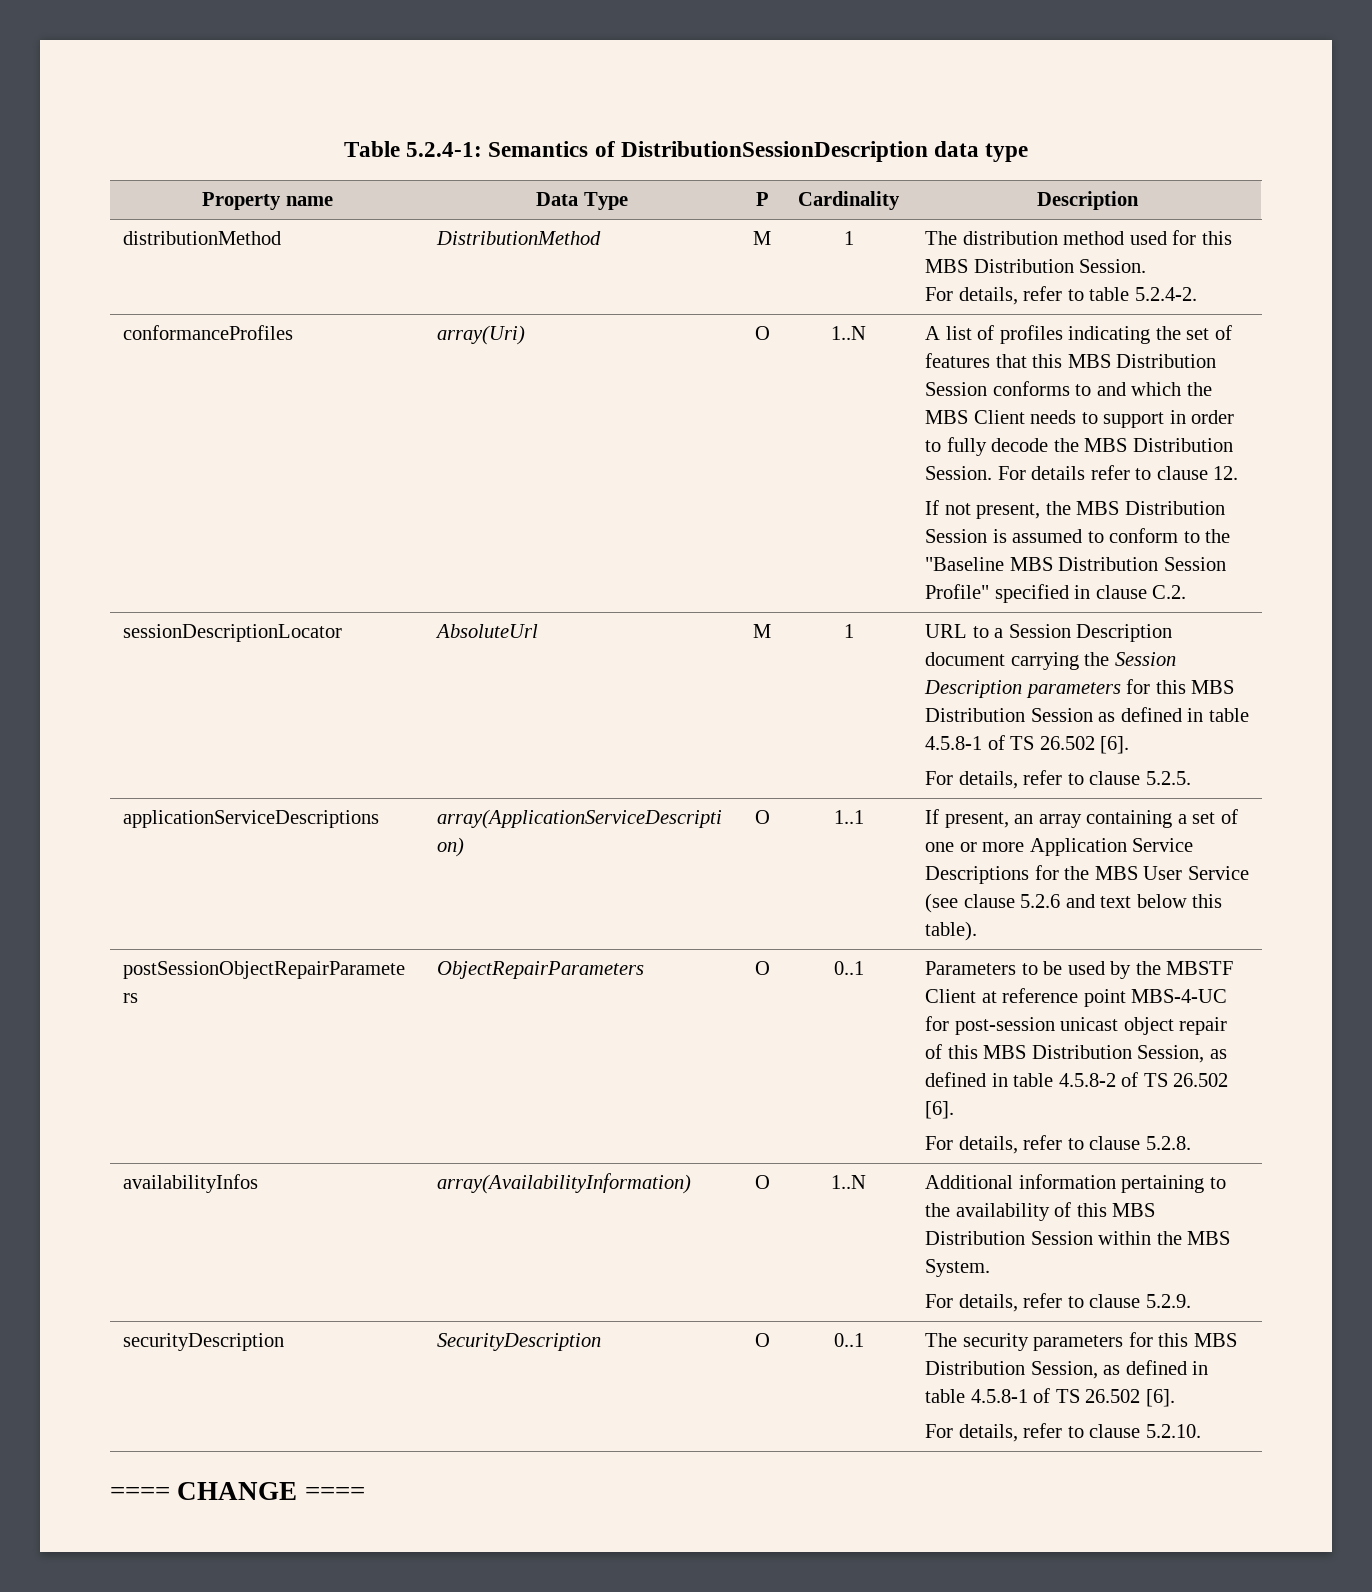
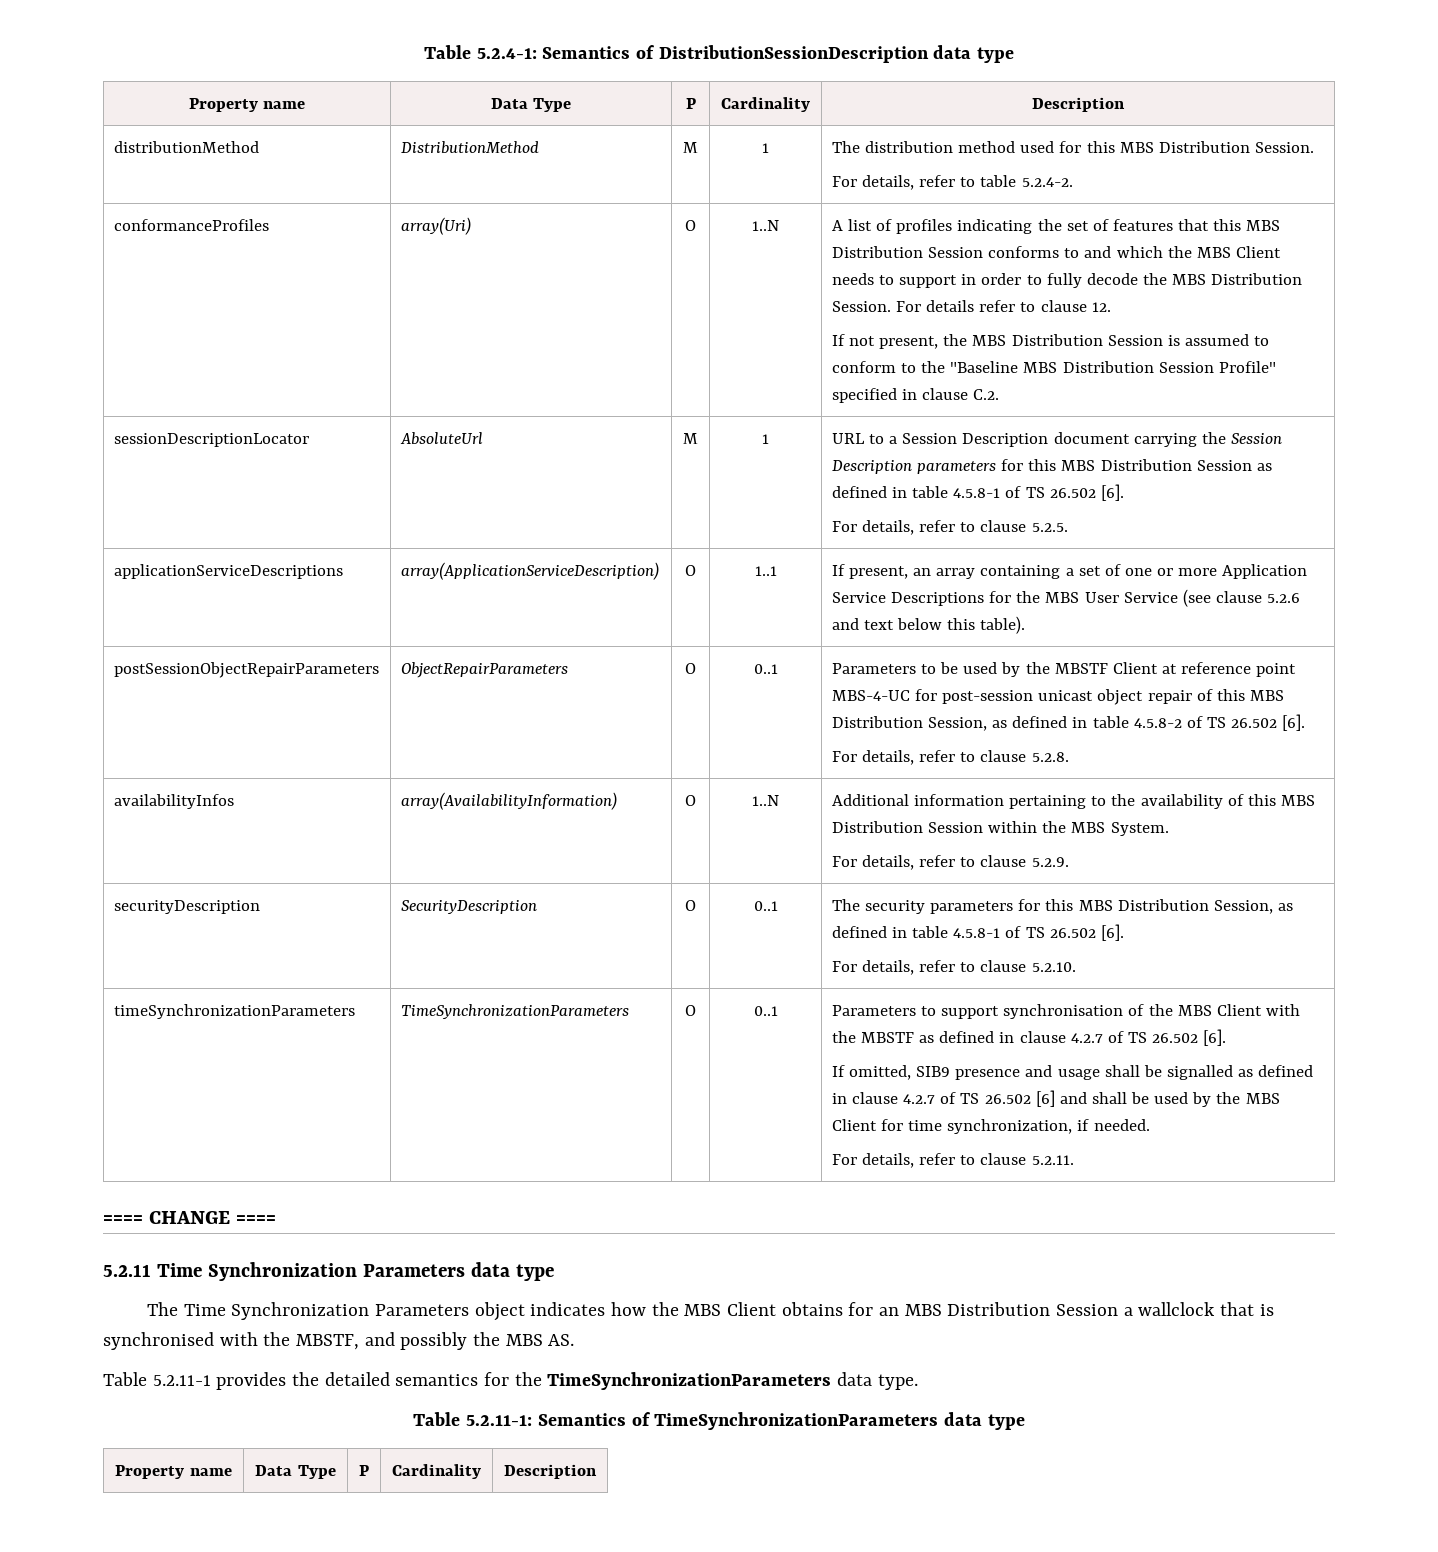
[110,1482,365,1500] // ==== CHANGE ==== -> [113,1004,355,1019] [400,1004,629,1019] [685,1005,696,1016] [753,1006,778,1016] [831,1004,1300,1019] [831,1029,1227,1046] [831,1065,1314,1080] [831,1090,1280,1107] [831,1119,1150,1134] [831,1153,1074,1168] [103,1211,277,1224] [103,1262,554,1281] [147,1302,1274,1321] [103,1332,575,1350] [103,1372,918,1390] [413,1412,1025,1430] [115,1465,232,1479] [255,1465,336,1479] [359,1465,369,1476] [392,1464,481,1479] [504,1464,597,1479] // timeSynchronizationParameters | TimeSynchronizationParameters | O | 0..1 | Parameters to support synchronisation of the MBS Client with the MBSTF as defined in clause 4.2.7 of TS 26.502 [6]. // If omitted, SIB9 presence and usage shall be signalled as defined in clause 4.2.7 of TS 26.502 [6] and shall be used by the MBS Client for time synchronization, if needed. // For details, refer to clause 5.2.11. // ==== CHANGE ==== // 5.2.11 Time Synchronization Parameters data type // The Time Synchronization Parameters object indicates how the MBS Client obtains for an MBS Distribution Session a wallclock that is synchronised with the MBSTF, and possibly the MBS AS. // Table 5.2.11-1 provides the detailed semantics for the TimeSynchronizationParameters data type. // Table 5.2.11-1: Semantics of TimeSynchronizationParameters data type // Property name | Data Type | P | Cardinality | Description

